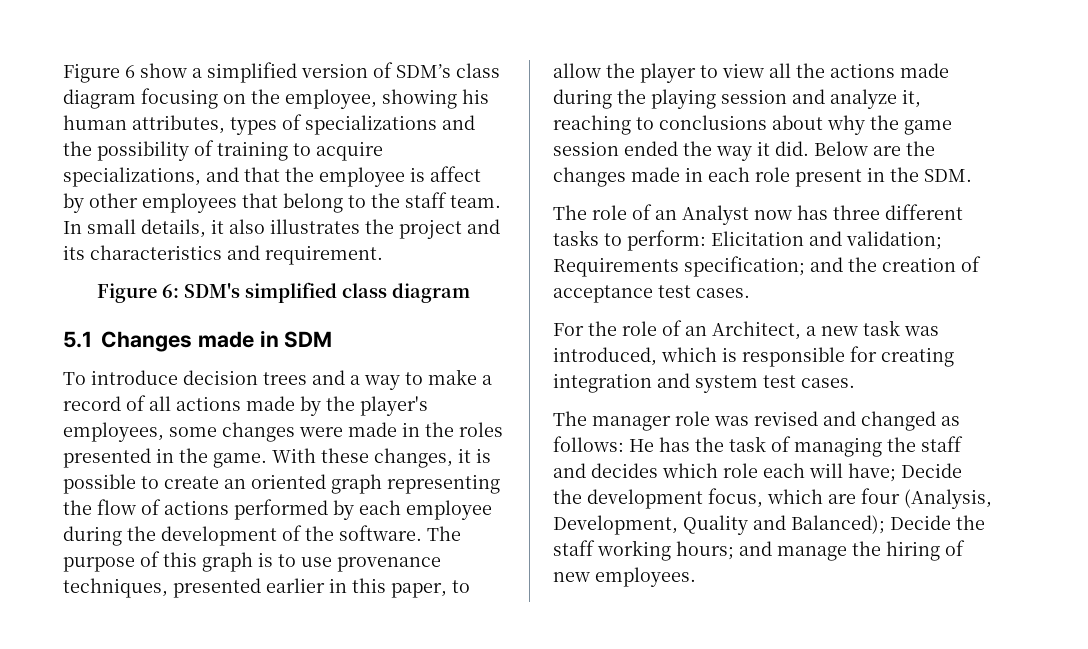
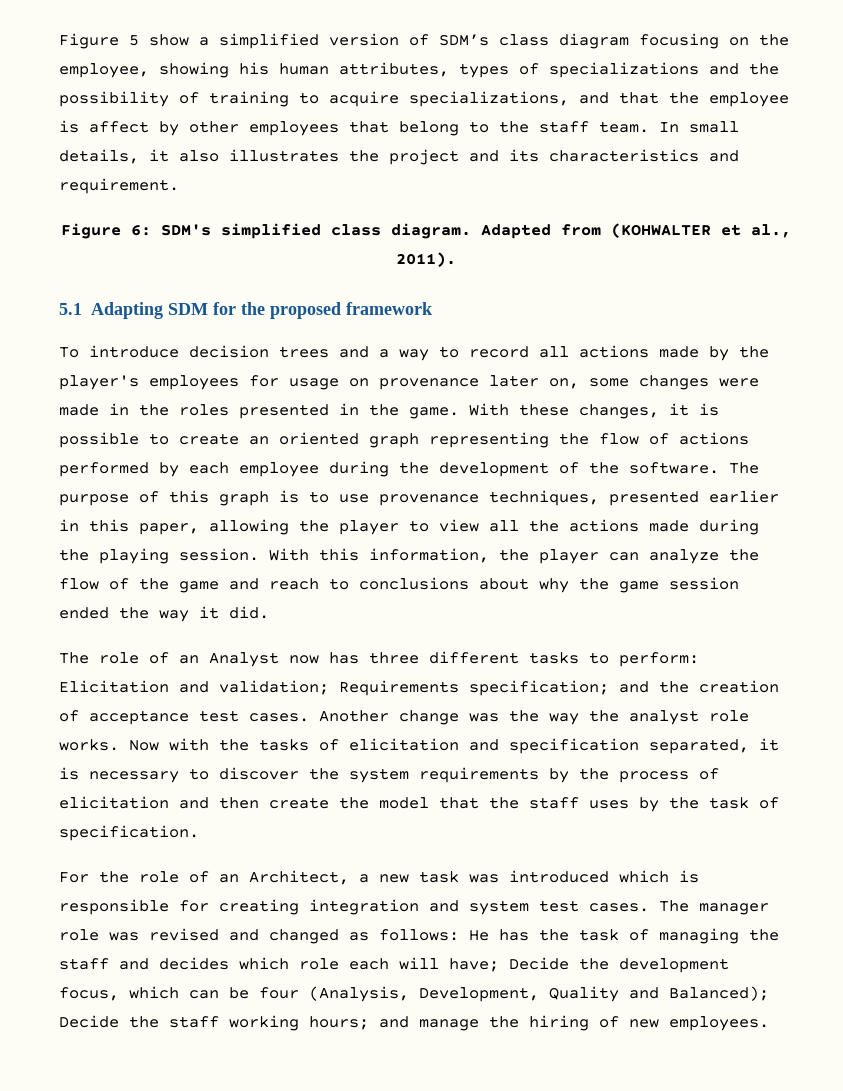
[63,63,135,83] Figure 6 -> [59,33,139,49] Figure 5
[392,283,470,303] [63,330,333,352] diagram // 5.1 Changes made in SDM -> [390,223,791,239] [395,252,456,267] [59,302,432,319] diagram. Adapted from (KOHWALTER et al., 2011). // 5.1 Adapting SDM for the proposed framework
[428,369,492,385] [63,395,146,411] make a record of -> [469,346,529,358] record
[63,422,164,442] employees, -> [149,375,579,390] employees for usage on provenance later on,
[452,580,470,593] [553,63,601,78] to allow -> [209,519,289,535] allowing
[721,89,921,109] [553,115,631,135] session and analyze it, reaching -> [179,548,759,564] [59,578,319,593] session. With this information, the player can analyze the flow of the game and reach
[814,141,935,156] [553,167,972,187] Below are the changes made in each role present in the SDM. -> (269, 612) none
(750, 293) none -> [319,710,749,725] [59,738,779,754] [59,767,719,783] [59,796,779,812] [59,825,199,841] Another change was the way the analyst role works. Now with the tasks of elicitation and specification separated, it is necessary to discover the system requirements by the process of elicitation and then create the model that the staff uses by the task of specification.
[553,347,657,366] introduced, -> [509,870,609,883] introduced
(855, 383) // -> (649, 907) none
[828,494,856,504] are -> [189,987,249,999] can be

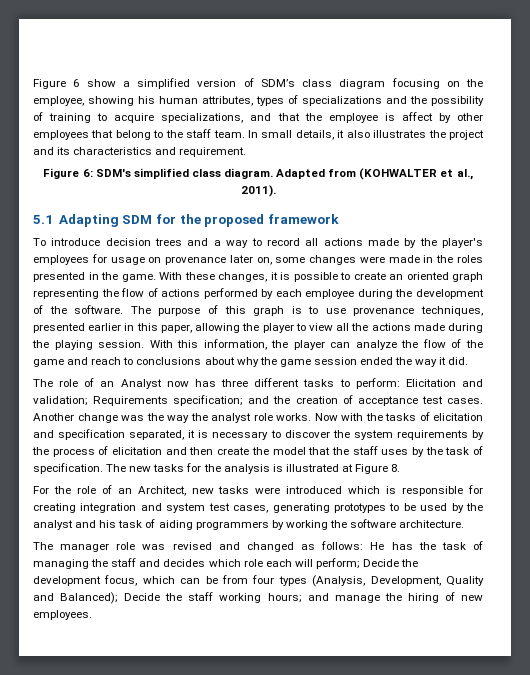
[59,33,139,49] Figure 5 -> [33,79,80,89] Figure 6
(199, 833) none -> [106,463,401,474] The new tasks for the analysis is illustrated at Figure 8.
[359,871,499,883] a new task was -> [191,486,281,494] new tasks were
[589,903,649,912] cases. -> [233,503,484,513] [33,519,465,530] cases, generating prototypes to be used by the analyst and his task of aiding programmers by working the software architecture. //
[449,958,499,972] have; -> [315,558,360,569] perform;
[259,987,299,999] four -> [222,575,307,586] from four types

